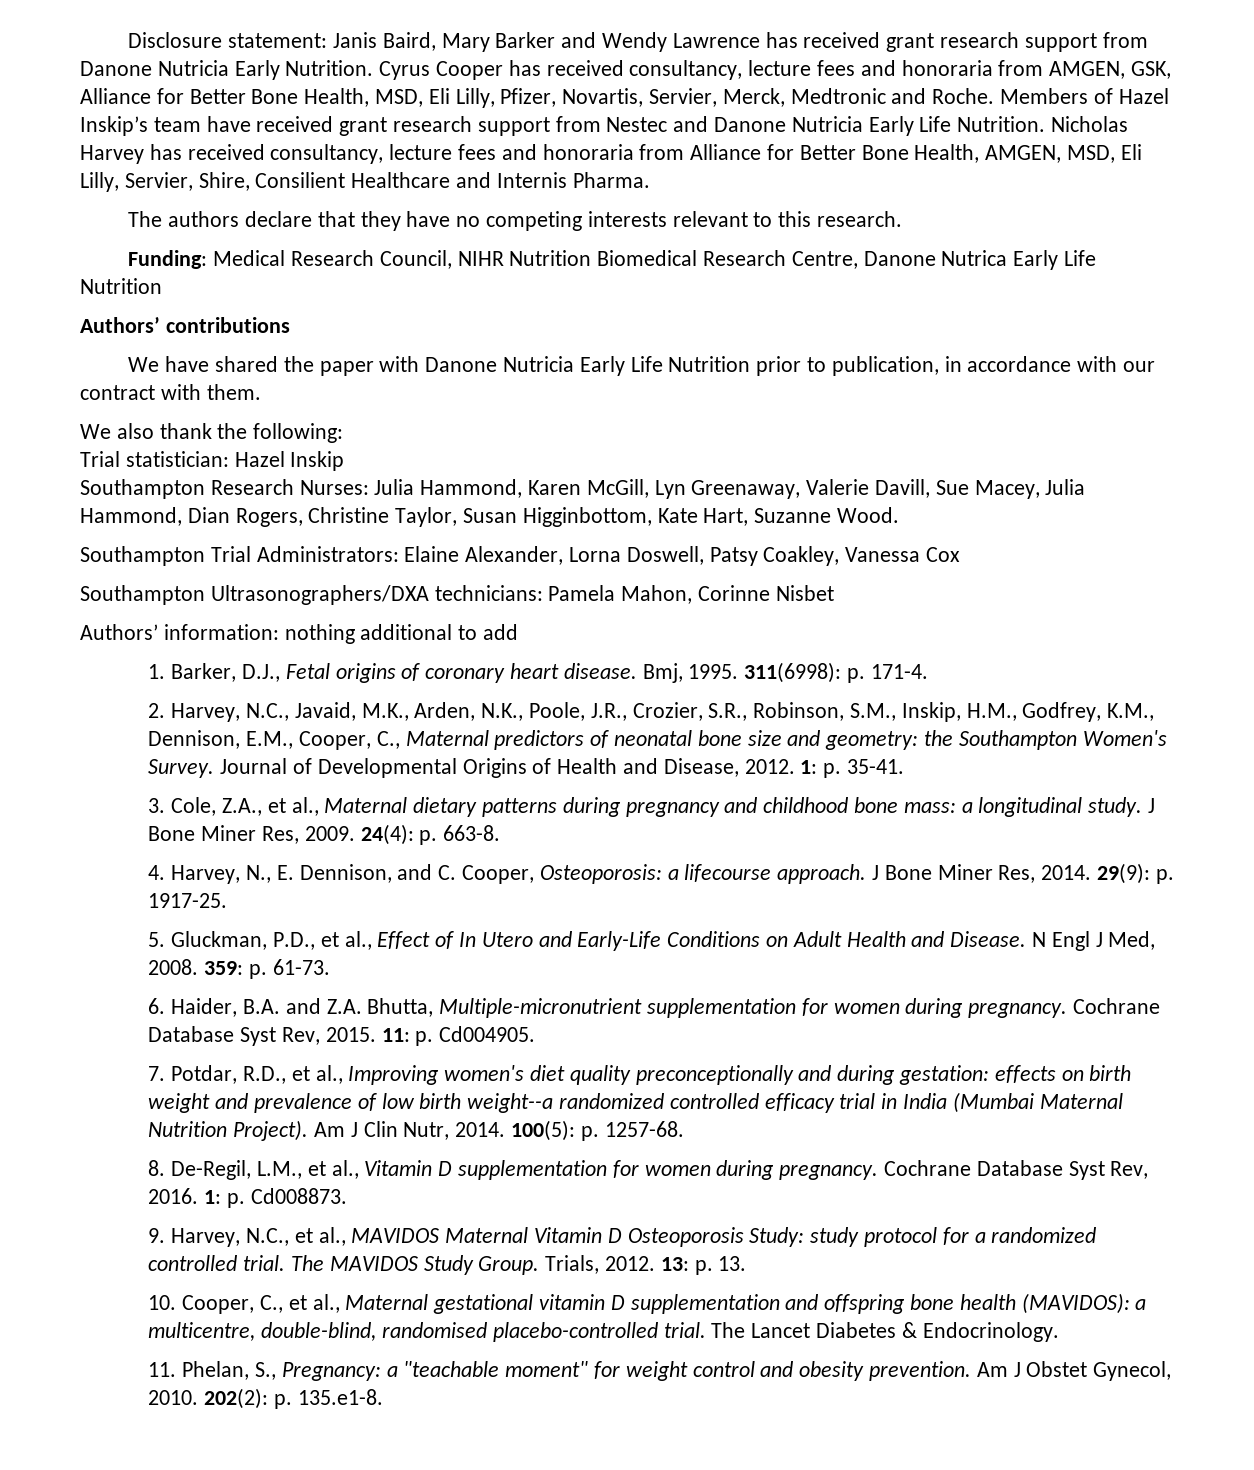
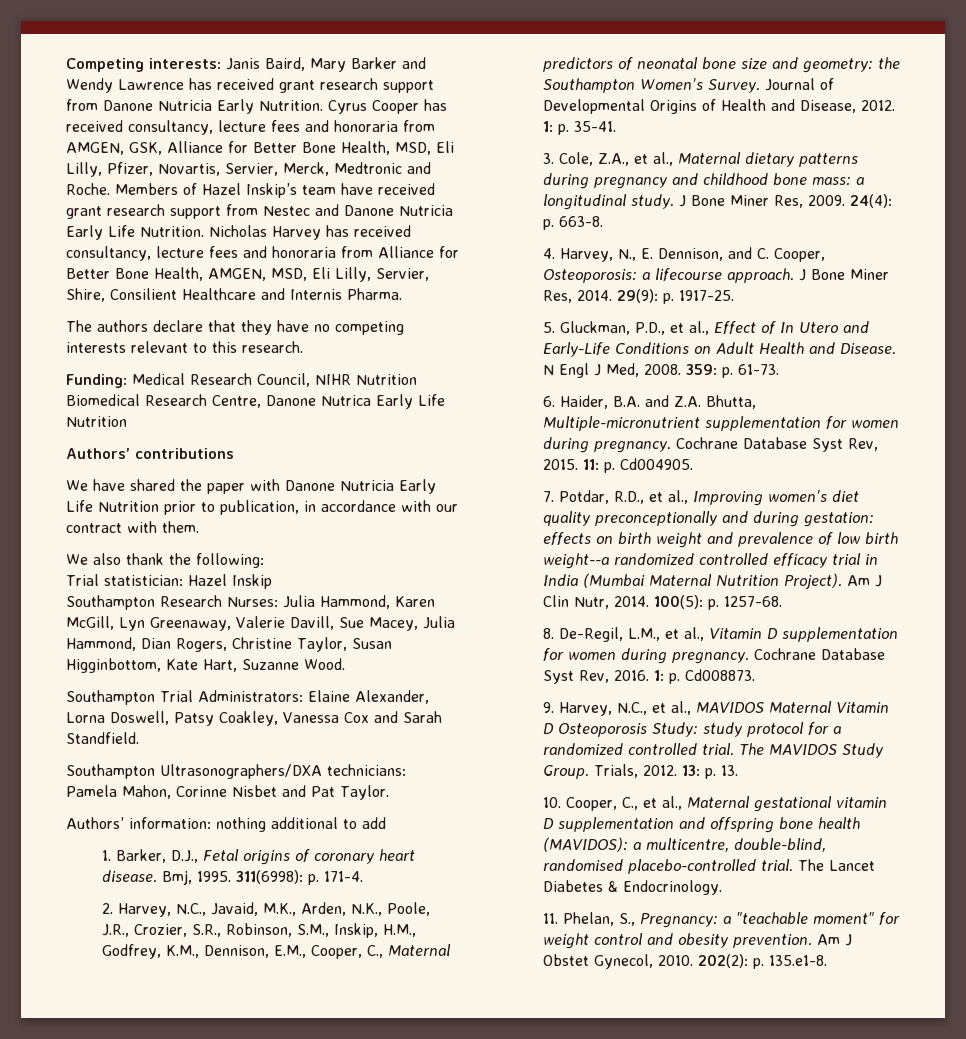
[128,32,328,48] Disclosure statement: -> [66,58,221,72] Competing interests:
(961, 554) none -> [374,711,442,723] [66,732,139,744] and Sarah Standfield.
(834, 593) none -> [282,785,389,800] and Pat Taylor.

